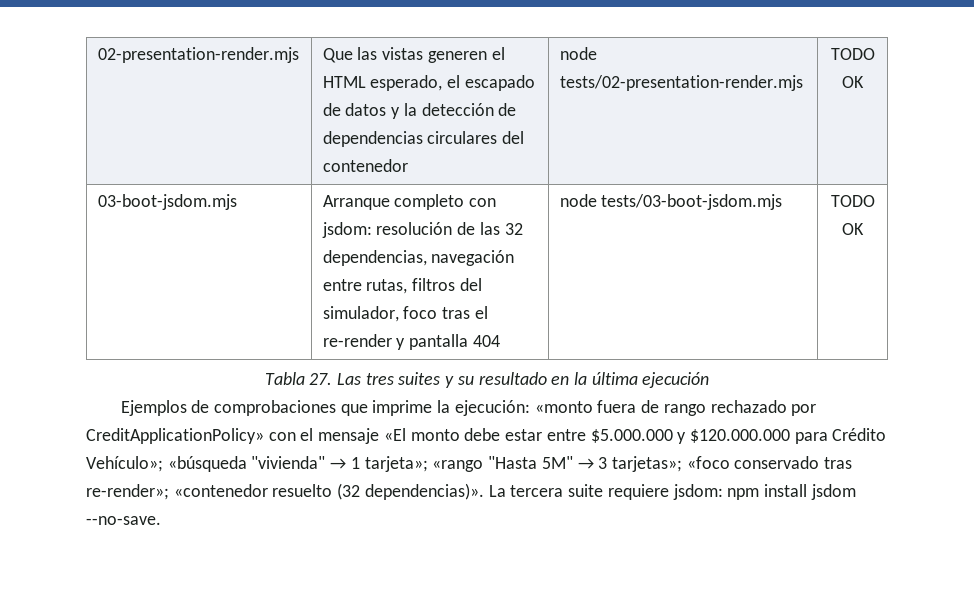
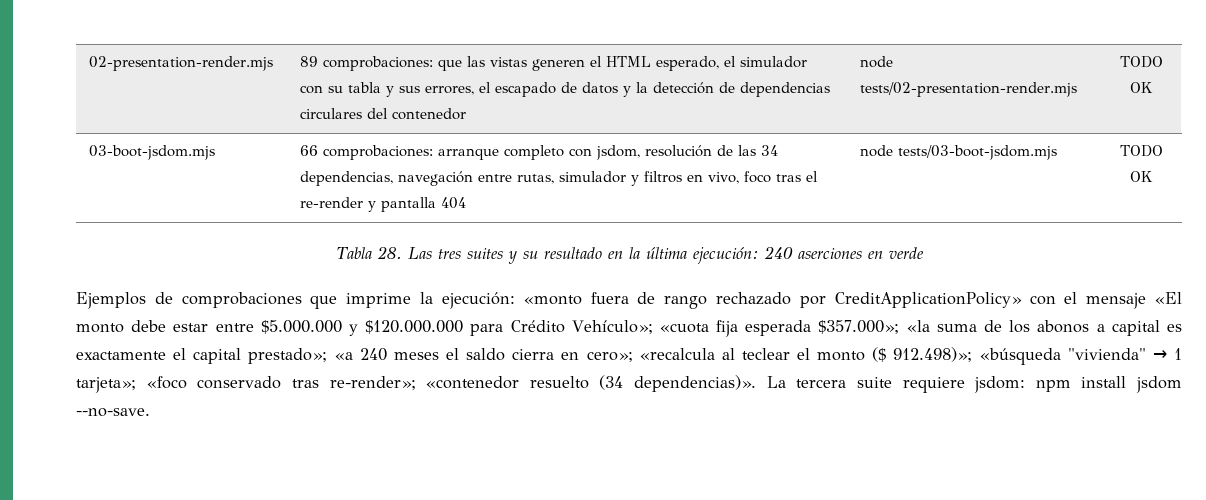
[322,48,353,63] Que -> [300,56,463,71] 89 comprobaciones: que
(461, 81) none -> [740,56,808,68] [300,82,492,97] simulador con su tabla y sus errores, el
[322,195,390,210] Arranque -> [300,145,500,160] 66 comprobaciones: arranque
[321,222,372,238] jsdom: -> [596,145,641,160] jsdom,
[504,223,523,235] 32 -> [761,145,779,156] 34
[412,278,482,291] [322,306,399,322] filtros del simulador, -> [559,171,740,186] simulador y filtros en vivo,
[309,373,333,385] 27. -> [376,246,402,259] 28.
[642,372,710,388] ejecución -> [692,246,924,264] ejecución: 240 aserciones en verde
(163, 464) none -> [659,320,1182,337] [76,347,973,364] «cuota fija esperada $357.000»; «la suma de los abonos a capital es exactamente el capital prestado»; «a 240 meses el saldo cierra en cero»; «recalcula al teclear el monto ($ 912.498)»;
[432,456,682,472] «rango "Hasta 5M" → 3 tarjetas»; -> (136, 385) none
[337,483,361,500] (32 -> [599,375,624,390] (34

